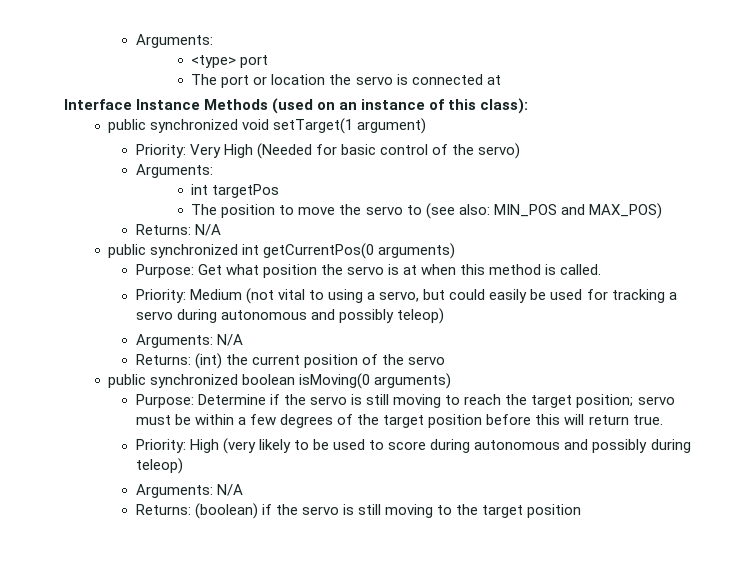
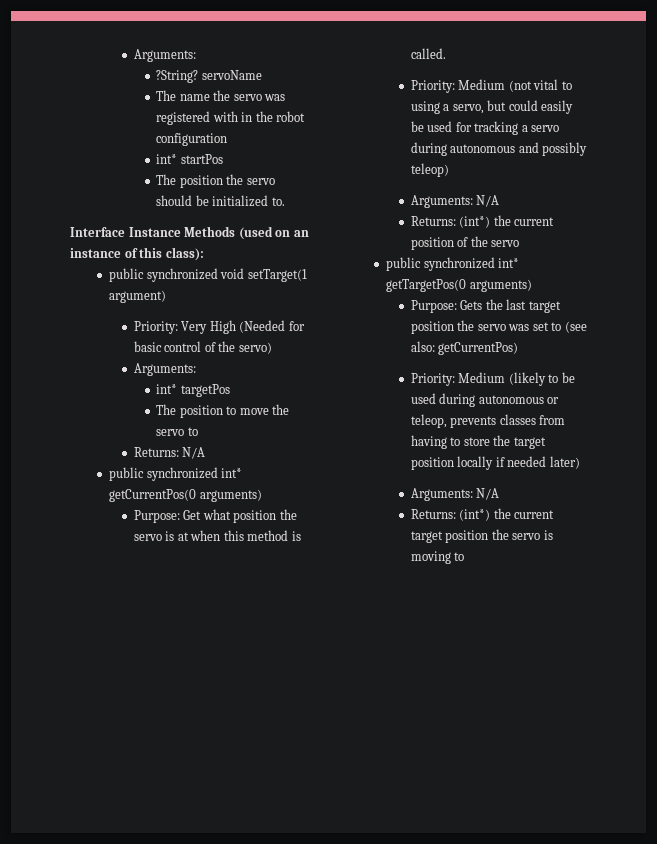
[135,34,213,48] [191,55,269,68] [191,74,501,88] Arguments: // <type> port // The port or location the servo is connected at -> [133,49,196,62] [156,70,262,83] [156,90,286,101] [156,111,306,125] [156,133,228,146] [156,154,223,164] [156,174,275,188] [156,195,285,207] Arguments: // ?String? servoName // The name the servo was registered with in the robot configuration // int* startPos // The position the servo should be initialized to.
[191,184,209,195] int -> [156,384,178,394] int*
[425,203,662,219] (see also: MIN_POS and MAX_POS) -> (198, 431) none
[242,244,260,255] int -> [221,468,243,478] int*
[194,353,222,369] (int) -> [459,216,491,228] (int*)
[242,373,452,389] [135,394,675,408] [135,414,663,428] [135,438,691,454] [135,458,183,474] [135,484,243,498] [135,503,582,519] boolean isMoving(0 arguments) // Purpose: Determine if the servo is still moving to reach the target position; servo must be within a few degrees of the target position before this will return true. // Priority: High (very likely to be used to score during autonomous and possibly during teleop) // Arguments: N/A // Returns: (boolean) if the servo is still moving to the target position -> [498,258,520,268] [386,279,532,292] [410,299,561,313] [410,320,587,334] [410,341,519,355] [410,372,575,386] [410,393,560,407] [410,414,566,428] [410,435,546,449] [410,456,580,470] [410,488,500,501] [410,508,555,521] [410,529,553,543] [410,551,465,564] int* getTargetPos(0 arguments) // Purpose: Gets the last target position the servo was set to (see also: getCurrentPos) // Priority: Medium (likely to be used during autonomous or teleop, prevents classes from having to store the target position locally if needed later) // Arguments: N/A // Returns: (int*) the current target position the servo is moving to

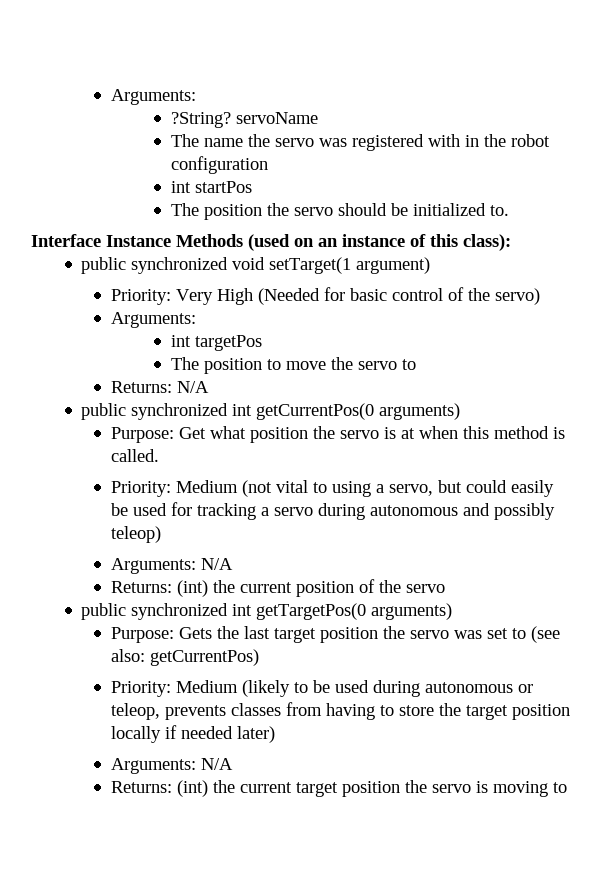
[156,154,178,164] int* -> [170,181,191,193] int
[156,384,178,394] int* -> [170,335,191,347] int
[221,468,243,478] int* -> [232,404,253,416] int
[459,216,491,228] (int*) -> [177,580,209,597] (int)
[498,258,520,268] int* -> [232,604,253,616] int
[459,509,491,521] (int*) -> [177,780,209,797] (int)

